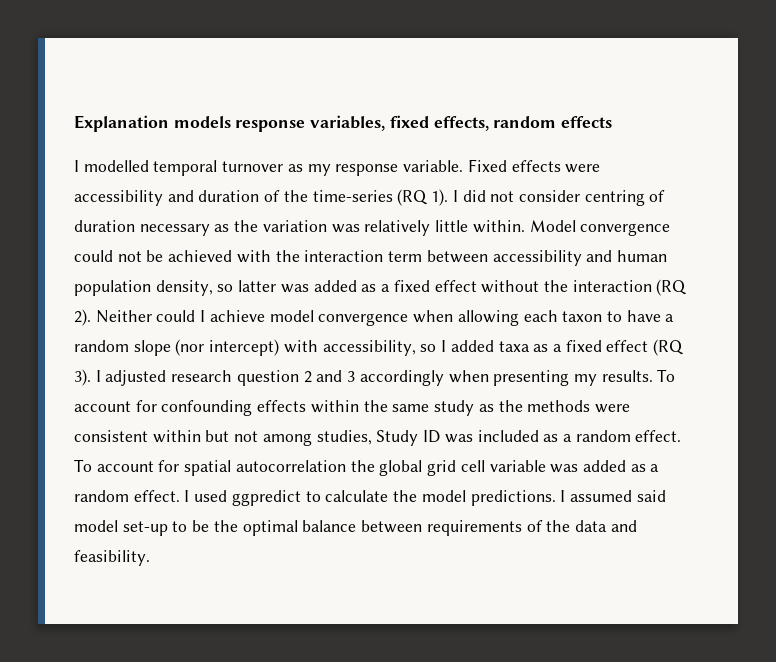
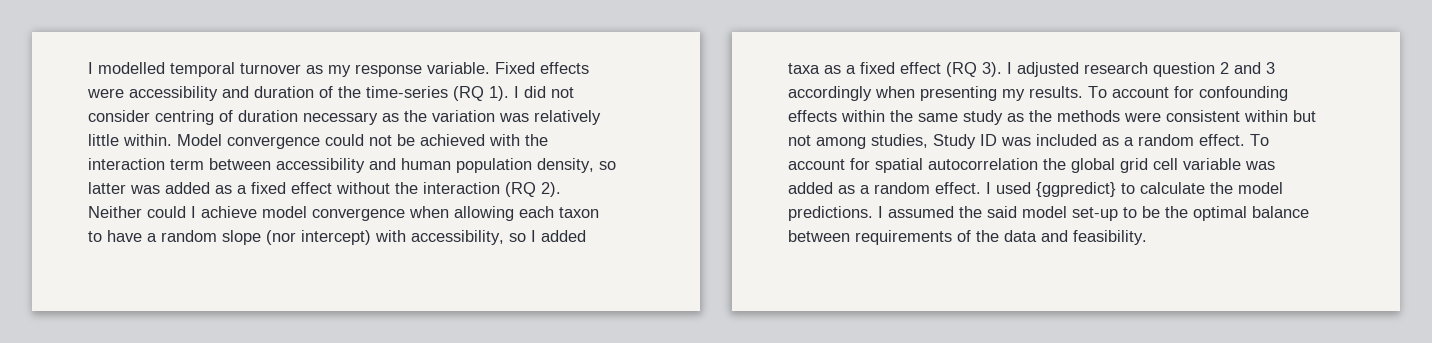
[74,115,613,132] Explanation models response variables, fixed effects, random effects // -> (88, 68) none
[231,490,301,506] ggpredict -> [1036,182,1116,197] {ggpredict}
(632, 496) none -> [959,206,982,218] the

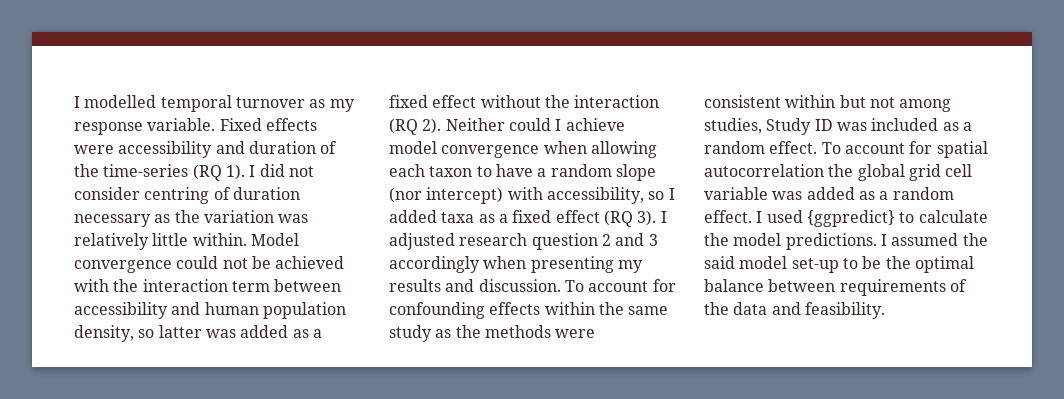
[1029,86,1083,98] results. -> [389,279,561,292] results and discussion.

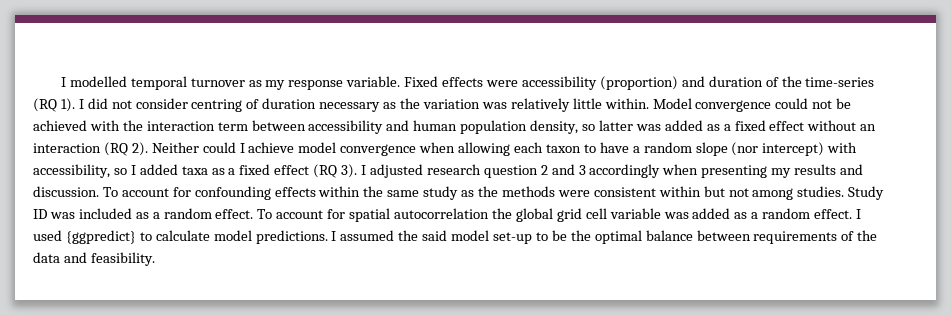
(213, 149) none -> [599,76,678,90] (proportion)
[544,95,570,108] the -> [860,124,877,131] an
[704,118,762,134] studies, -> [797,186,845,197] studies.
[704,233,729,246] the -> (210, 235) none

